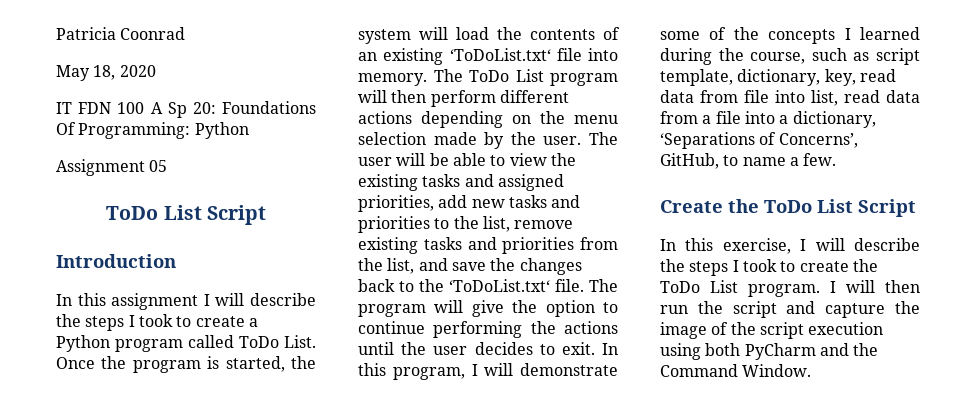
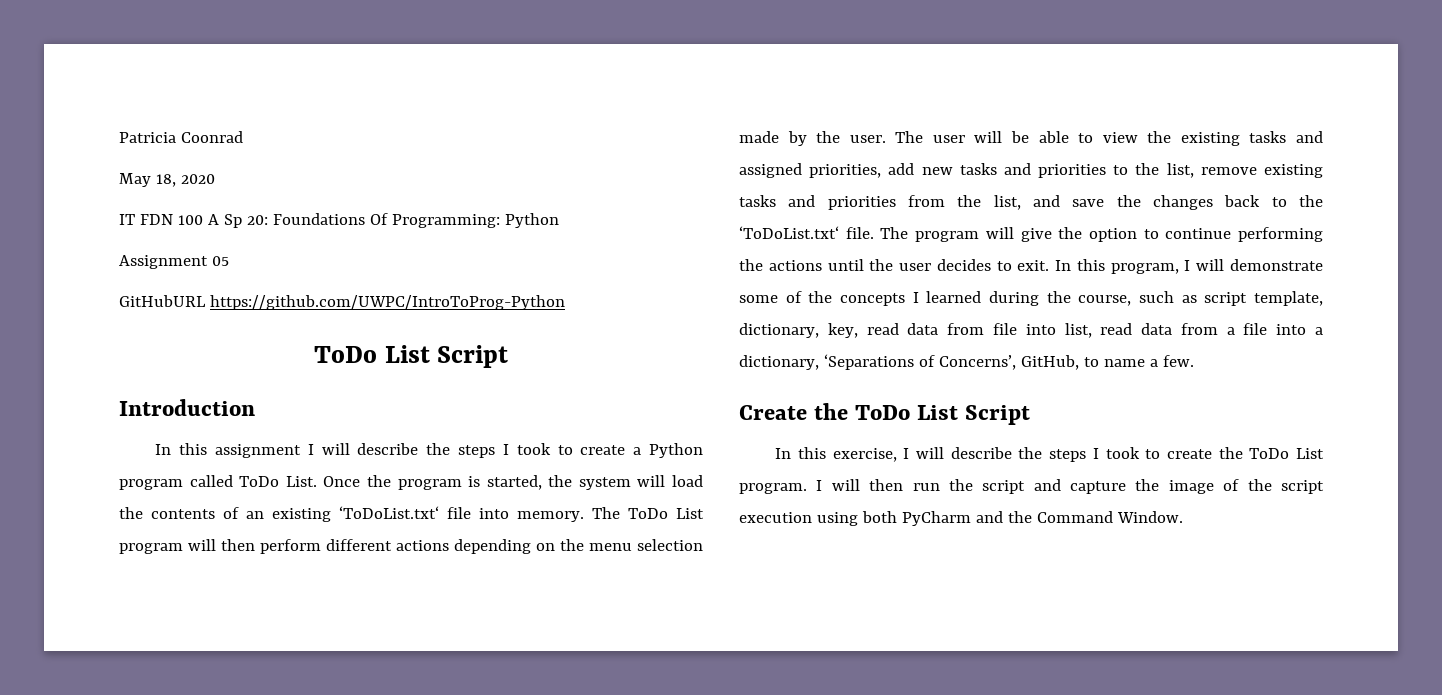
(168, 166) none -> [119,295,565,310] // GitHubURL https://github.com/UWPC/IntroToProg-Python

